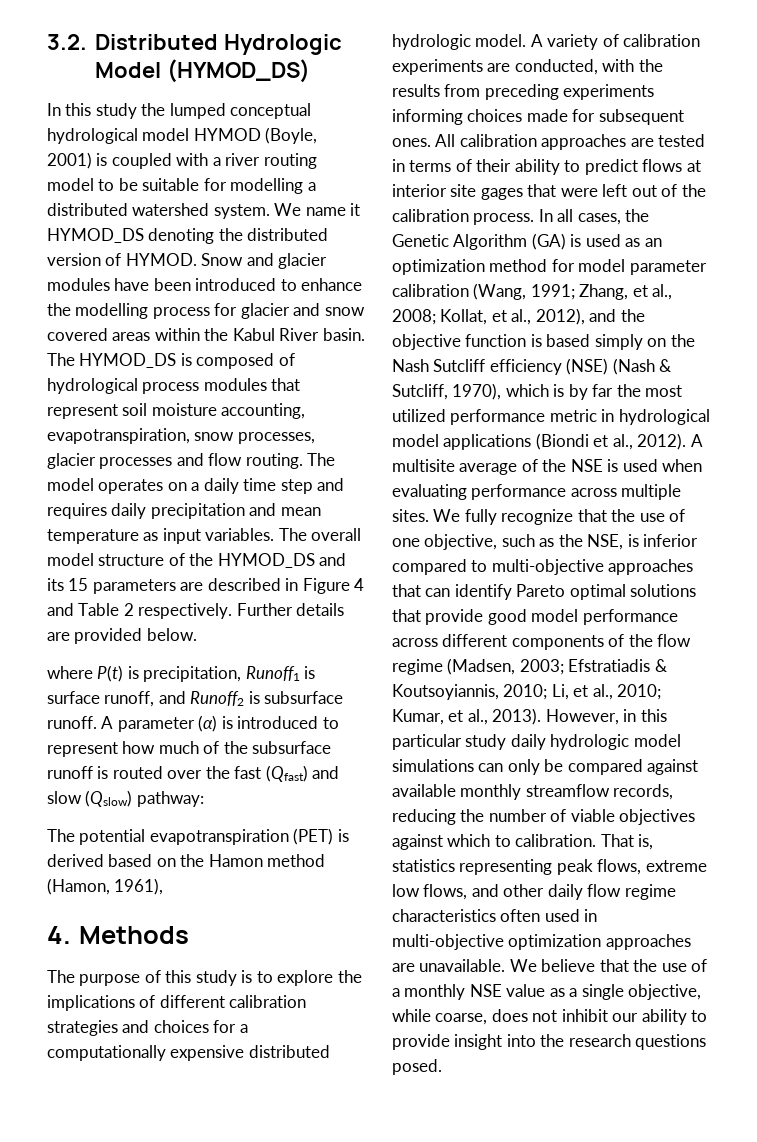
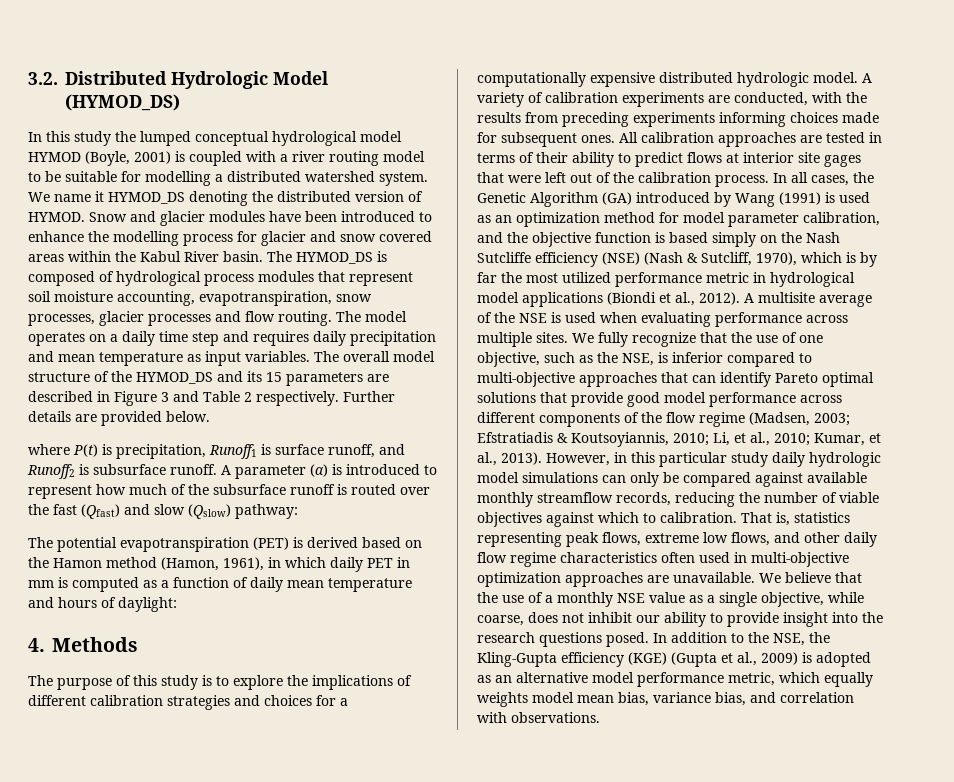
[354,578,365,591] 4 -> [161,392,169,402] 3
(164, 886) none -> [268,557,410,572] [28,577,412,592] [28,597,177,612] in which daily PET in mm is computed as a function of daily mean temperature and hours of daylight:
(566, 241) none -> [636,192,821,207] introduced by Wang (1991)
[392,283,673,300] [392,308,585,325] calibration (Wang, 1991; Zhang, et al., 2008; Kollat, et al., 2012), -> [803,212,880,226] calibration,
[433,359,486,372] Sutcliff -> [477,252,531,263] Sutcliffe
(442, 1067) none -> [653,632,830,646] [477,652,871,667] [477,672,873,687] [477,692,854,707] [477,712,600,723] In addition to the NSE, the Kling-Gupta efficiency (KGE) (Gupta et al., 2009) is adopted as an alternative model performance metric, which equally weights model mean bias, variance bias, and correlation with observations.

